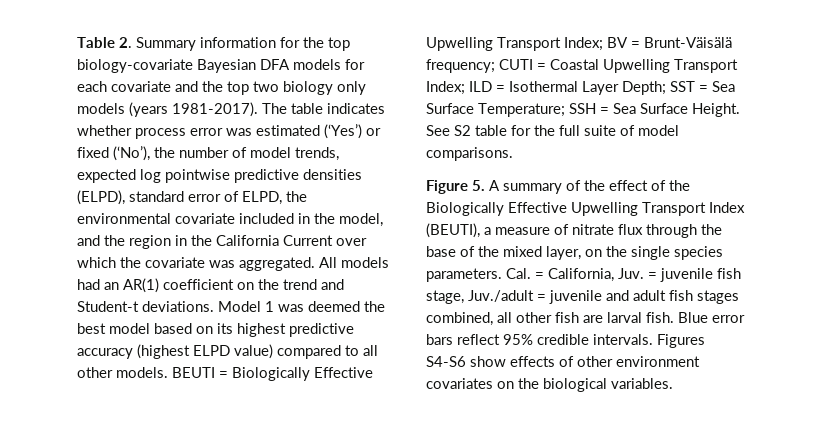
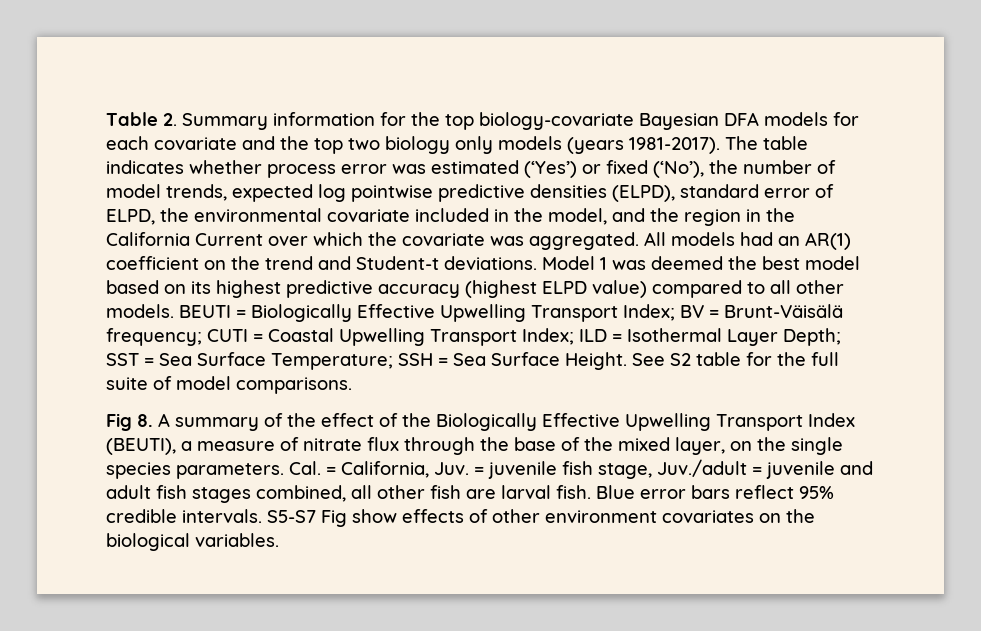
[426,180,485,194] Figure 5. -> [106,413,153,431] Fig 8.
[657,334,705,348] [426,356,466,367] Figures S4-S6 -> [267,510,347,527] S5-S7 Fig

